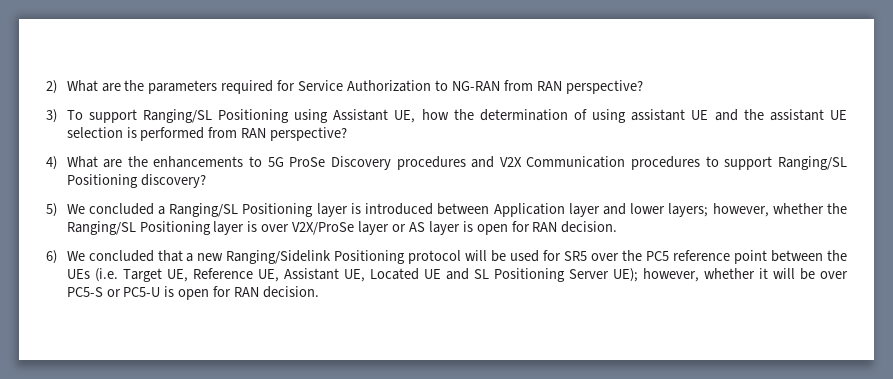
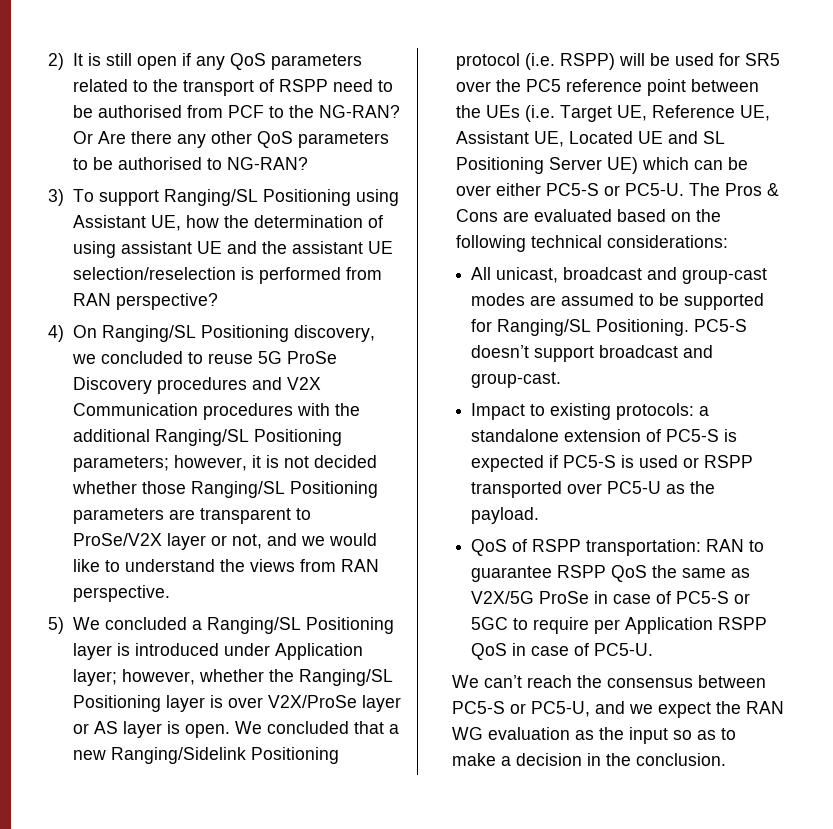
[66,80,643,94] What are the parameters required for Service Authorization to NG-RAN from RAN perspective? -> [72,53,362,70] [72,79,393,96] [72,105,400,118] [72,131,389,148] [72,157,308,170] It is still open if any QoS parameters related to the transport of RSPP need to be authorised from PCF to the NG-RAN? Or Are there any other QoS parameters to be authorised to NG-RAN?
[66,127,123,138] selection -> [72,267,236,280] selection/reselection
[66,156,263,168] What are the enhancements to -> [72,325,375,342] [71,351,253,364] On Ranging/SL Positioning discovery, we concluded to reuse
[705,156,848,170] [66,174,206,188] to support Ranging/SL Positioning discovery? -> [296,403,360,416] [72,429,342,446] [72,455,377,472] [71,481,378,498] [72,508,311,524] [72,533,377,550] [72,559,379,572] [72,585,170,602] with the additional Ranging/SL Positioning parameters; however, it is not decided whether those Ranging/SL Positioning parameters are transparent to ProSe/V2X layer or not, and we would like to understand the views from RAN perspective.
[437,203,709,217] between Application layer and lower layers; -> [223,643,363,660] [72,669,117,686] under Application layer;
[476,221,618,235] [46,250,57,264] open for RAN decision. // 6) -> [184,724,230,738] open.
(462, 257) none -> [524,53,615,70] (i.e. RSPP)
[612,268,795,282] UE); however, whether it will -> [606,157,723,174] UE) which can
[66,286,319,300] PC5-S or PC5-U is open for RAN decision. -> [495,183,779,196] [455,209,721,222] [455,235,728,252] [471,267,768,284] [471,293,765,310] [471,319,748,336] [471,345,714,362] [471,372,562,388] [471,403,710,420] [471,429,738,442] [471,455,754,472] [471,481,716,498] [471,507,540,524] [471,539,765,556] [471,565,751,582] [471,591,751,604] [471,617,768,634] [471,643,654,660] [452,675,767,688] [452,701,785,718] [452,727,737,744] [452,753,727,766] either PC5-S or PC5-U. The Pros & Cons are evaluated based on the following technical considerations: // All unicast, broadcast and group-cast modes are assumed to be supported for Ranging/SL Positioning. PC5-S doesn’t support broadcast and group-cast. // Impact to existing protocols: a standalone extension of PC5-S is expected if PC5-S is used or RSPP transported over PC5-U as the payload. // QoS of RSPP transportation: RAN to guarantee RSPP QoS the same as V2X/5G ProSe in case of PC5-S or 5GC to require per Application RSPP QoS in case of PC5-U. // We can’t reach the consensus between PC5-S or PC5-U, and we expect the RAN WG evaluation as the input so as to make a decision in the conclusion.

